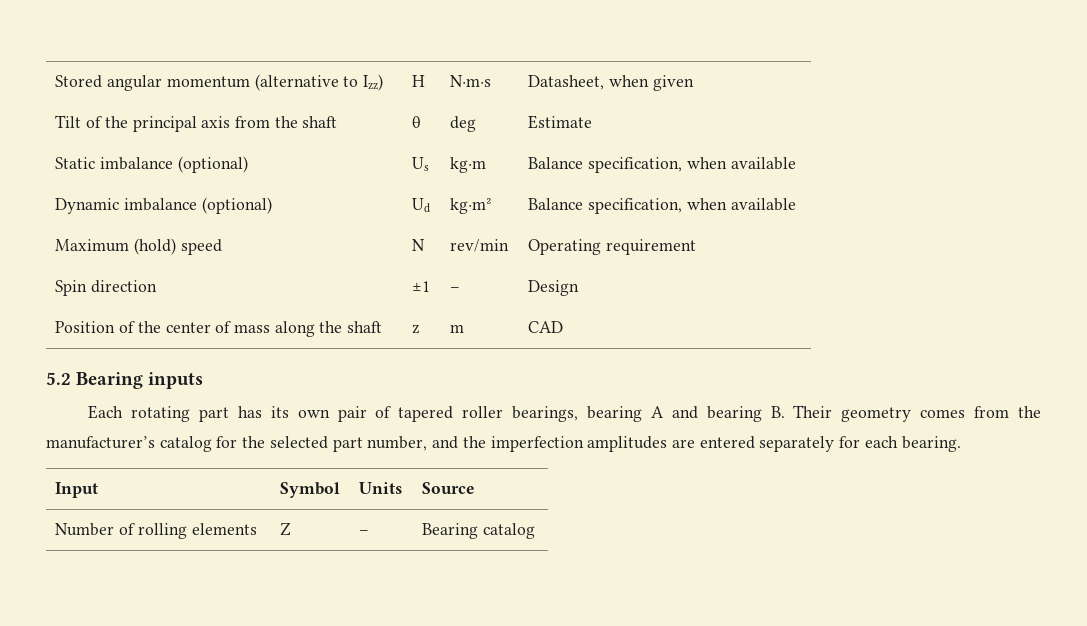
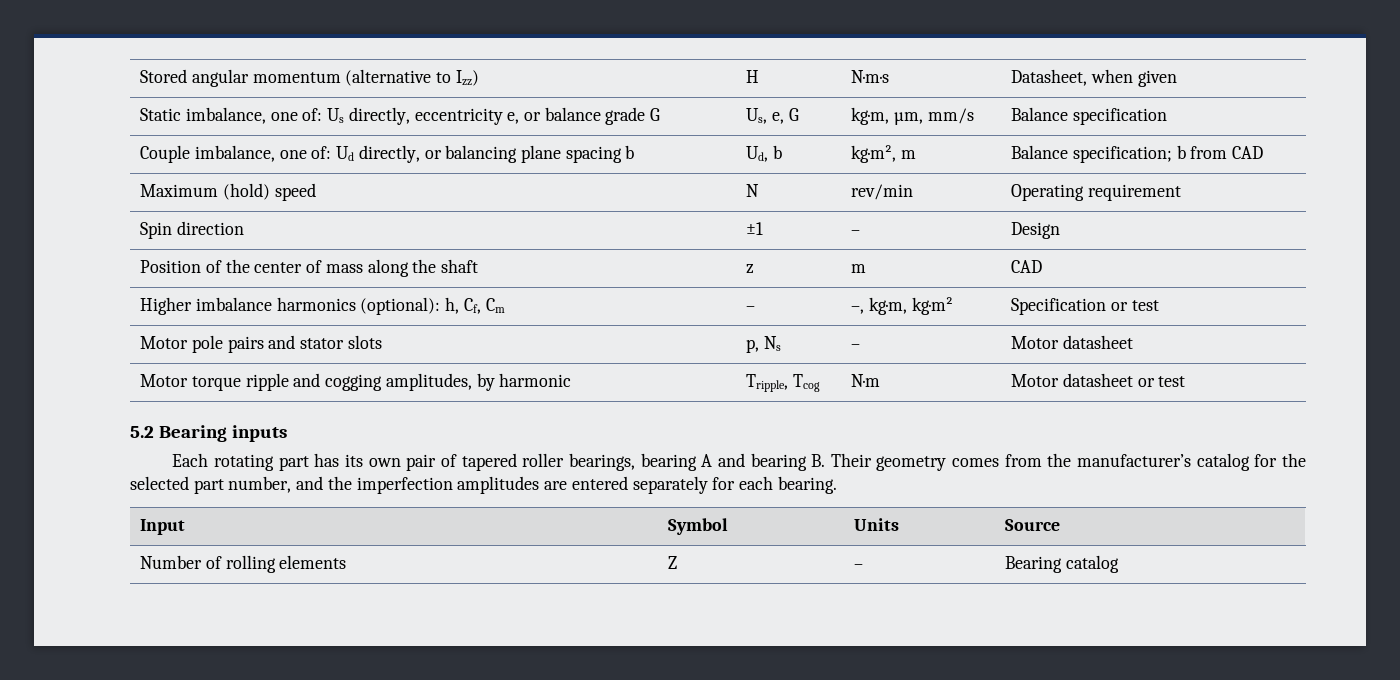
[55,115,338,132] [412,116,422,128] [450,116,477,132] [528,115,593,129] [55,156,248,173] [412,157,430,171] [450,157,487,173] [528,157,796,173] [55,197,272,214] [412,198,432,213] [450,198,492,214] [528,198,796,214] Tilt of the principal axis from the shaft | θ | deg | Estimate // Static imbalance (optional) | Us | kg·m | Balance specification, when available // Dynamic imbalance (optional) | Ud | kg·m² | Balance specification, when available -> [140,107,661,125] [746,108,799,124] [851,107,974,125] [1011,107,1167,125] [140,145,635,163] [746,145,782,162] [851,145,916,163] [1011,145,1264,163] Static imbalance, one of: Us directly, eccentricity e, or balance grade G | Us, e, G | kg·m, µm, mm/s | Balance specification // Couple imbalance, one of: Ud directly, or balancing plane spacing b | Ud, b | kg·m², m | Balance specification; b from CAD
(564, 327) none -> [140,297,505,315] [746,306,756,311] [851,297,953,315] [1011,298,1159,315] [140,335,382,353] [746,336,781,353] [851,344,861,349] [1011,335,1133,349] [140,373,572,391] [746,374,820,392] [851,374,881,387] [1011,373,1186,387] // Higher imbalance harmonics (optional): h, Cf, Cm | – | –, kg·m, kg·m² | Specification or test // Motor pole pairs and stator slots | p, Ns | – | Motor datasheet // Motor torque ripple and cogging amplitudes, by harmonic | Tripple, Tcog | N·m | Motor datasheet or test

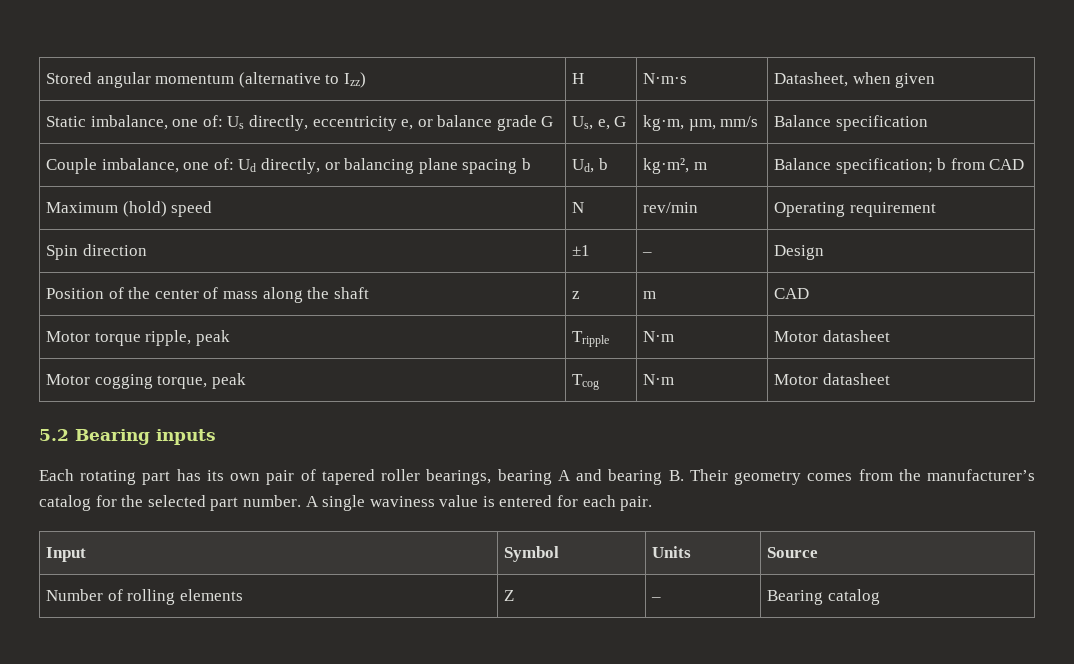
[140,297,505,315] [746,306,756,311] [851,297,953,315] [1011,298,1159,315] [140,335,382,353] [746,336,781,353] [851,344,861,349] [1011,335,1133,349] [140,373,572,391] [746,374,789,392] Higher imbalance harmonics (optional): h, Cf, Cm | – | –, kg·m, kg·m² | Specification or test // Motor pole pairs and stator slots | p, Ns | – | Motor datasheet // Motor torque ripple and cogging amplitudes, by harmonic | Tripple, -> [45,330,230,346] [571,331,609,347] [642,331,674,342] [773,330,890,342] [45,373,246,389] Motor torque ripple, peak | Tripple | N·m | Motor datasheet // Motor cogging torque, peak |
[1137,376,1186,387] or test -> (890, 379) none
[228,476,708,494] number, and the imperfection amplitudes are entered separately -> [242,495,553,511] number. A single waviness value is entered
[777,476,837,494] bearing. -> [620,496,653,511] pair.

